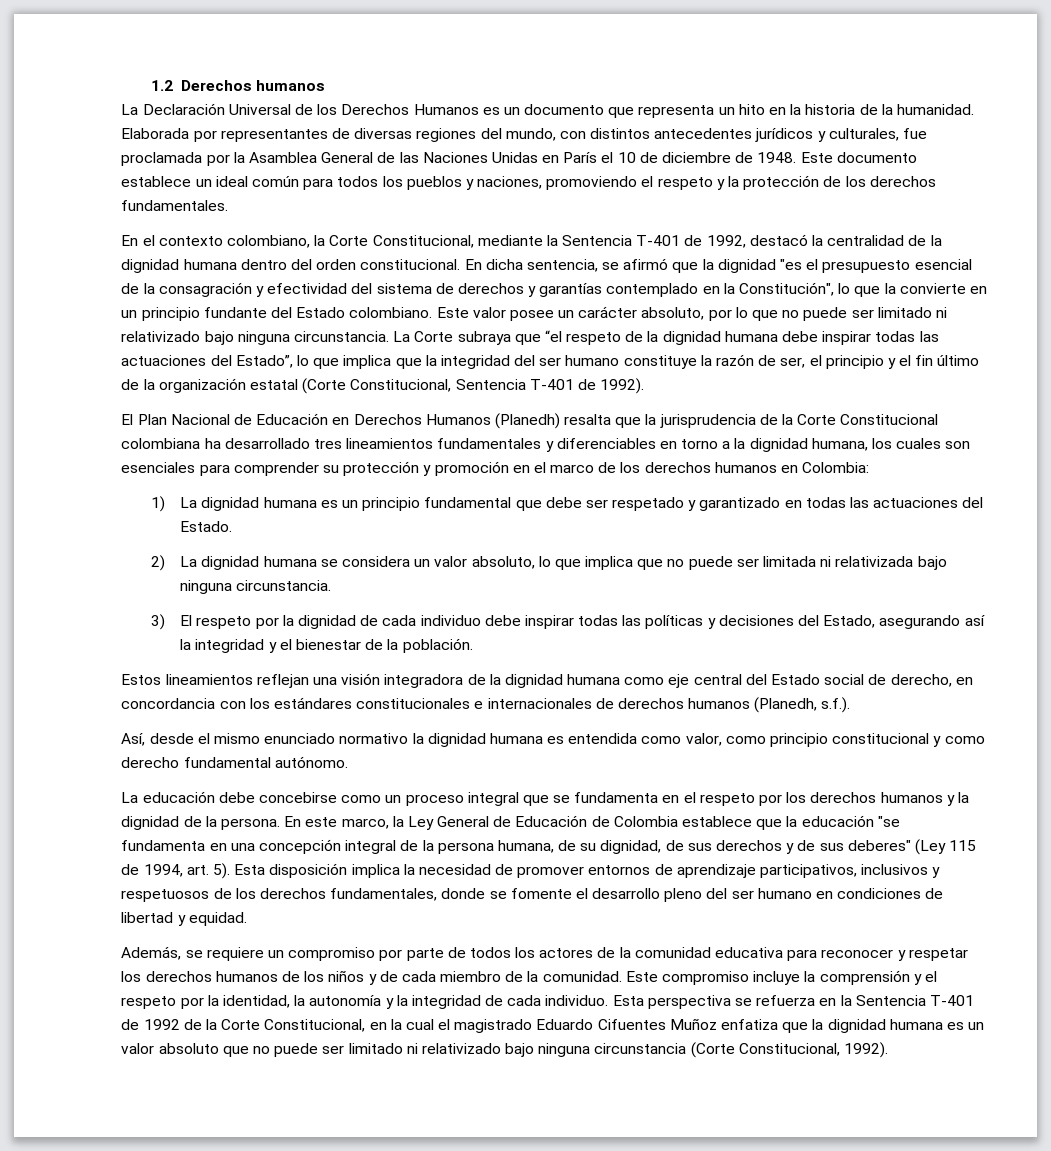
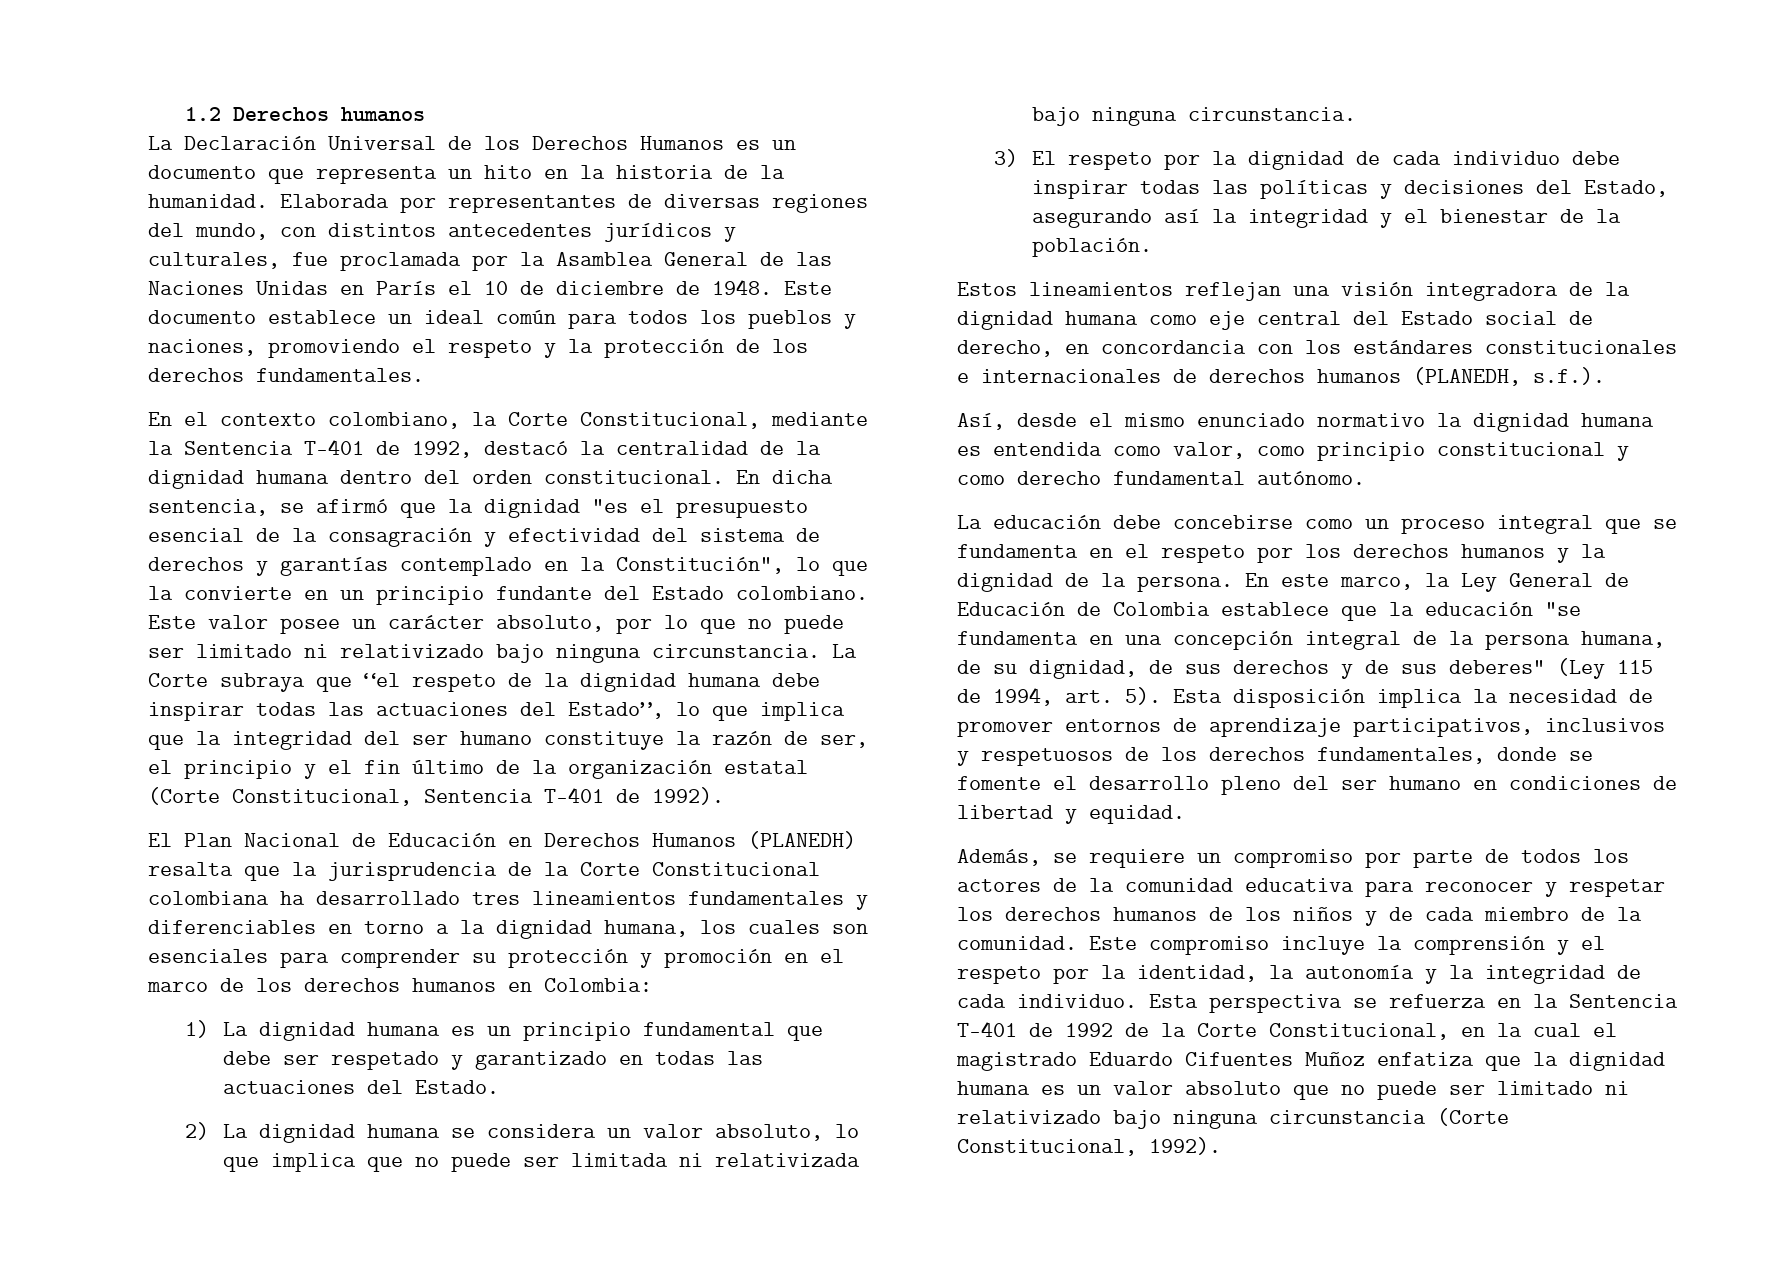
[494,413,560,429] (Planedh) -> [747,831,856,849] (PLANEDH)
[754,697,818,713] (Planedh, -> [1412,367,1521,386] (PLANEDH,

